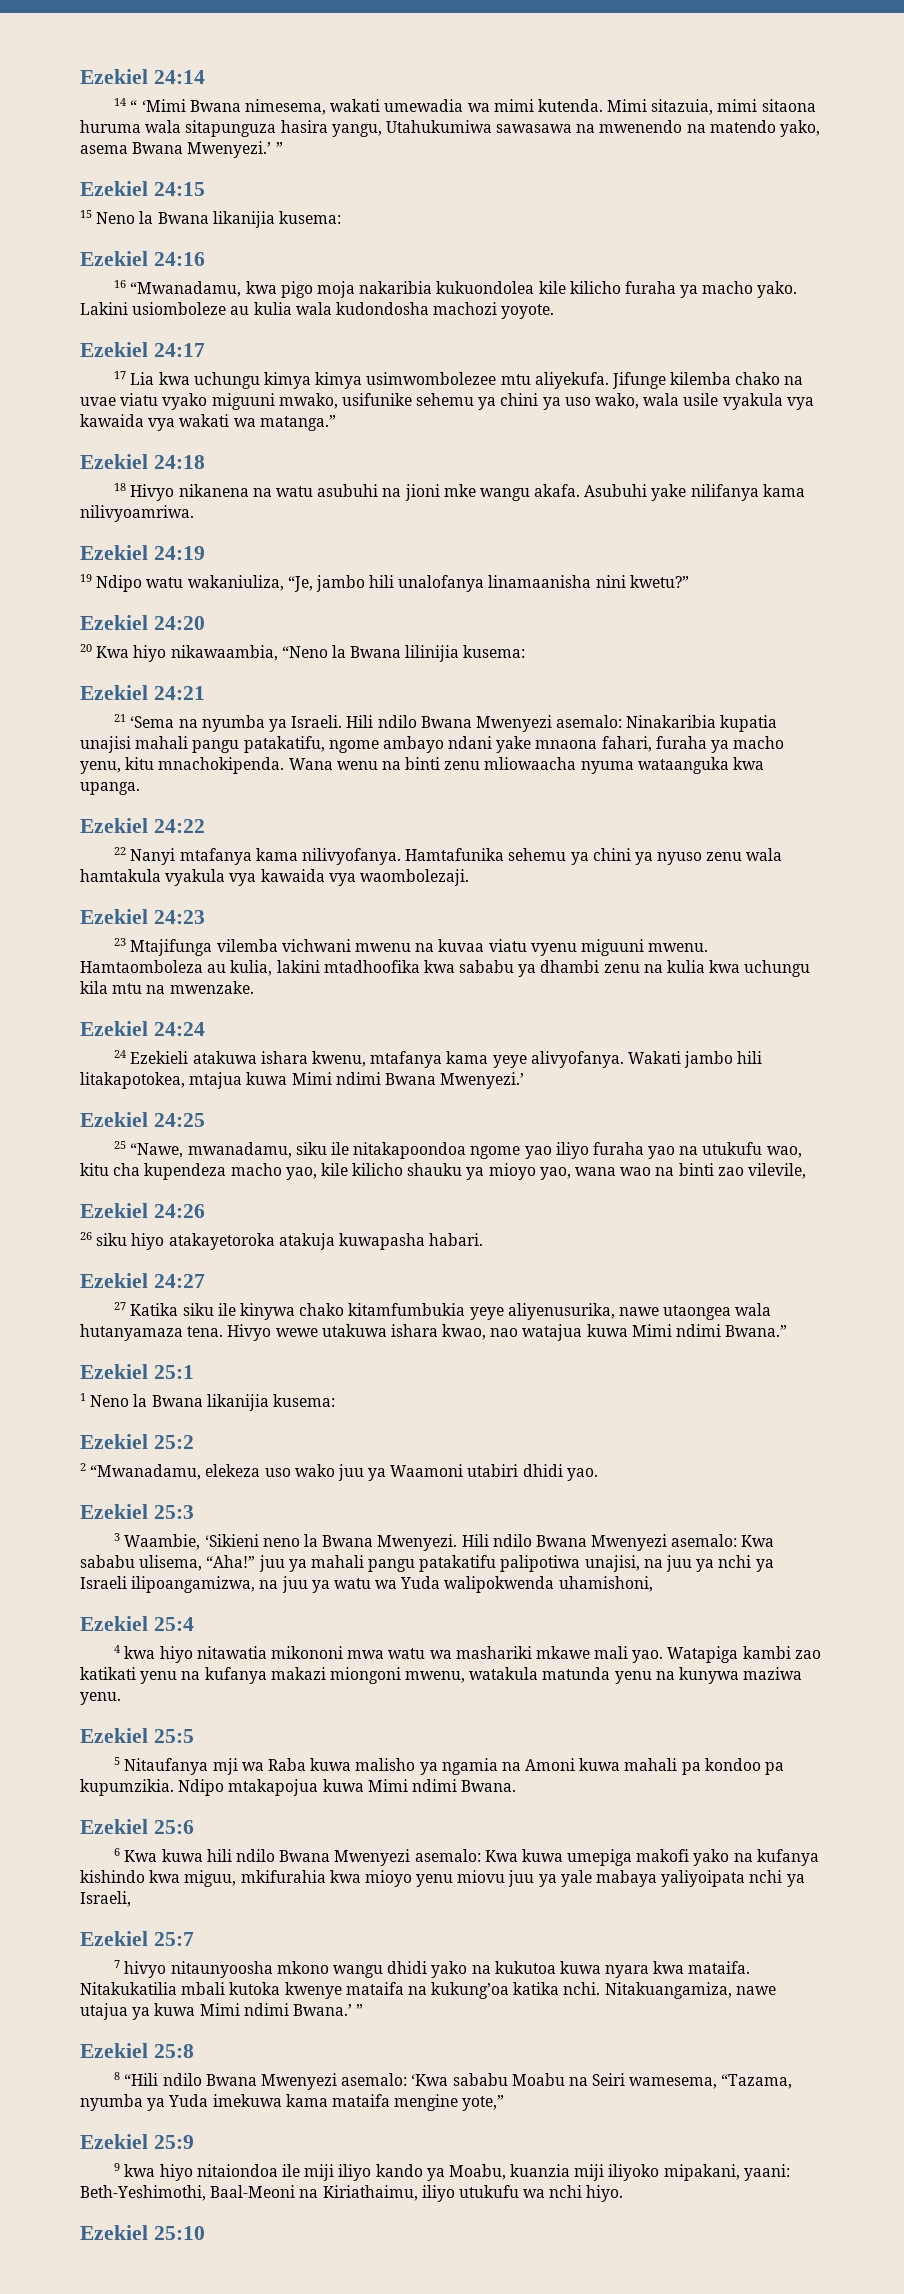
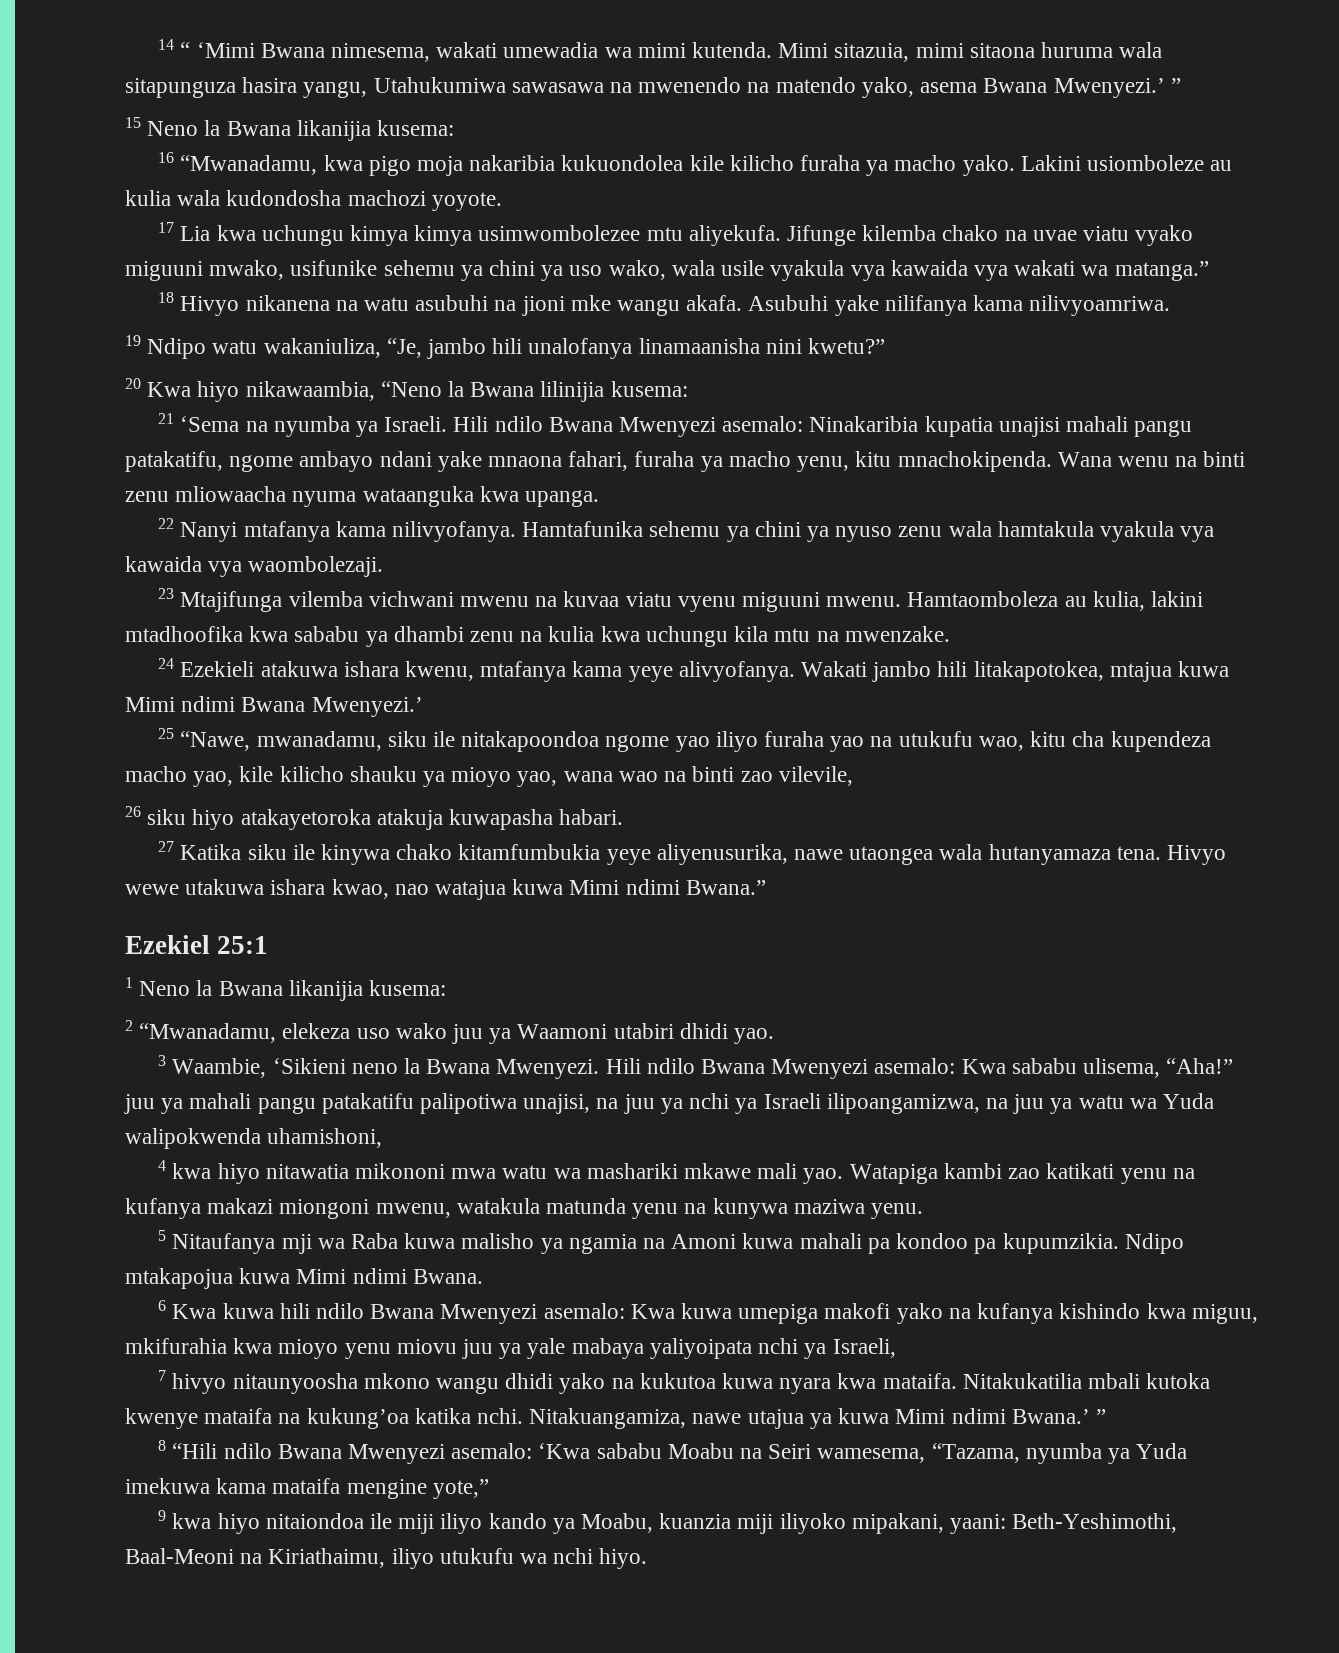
[80,69,205,84] Ezekiel 24:14 // -> (158, 44) none
[80,181,205,196] // Ezekiel 24:15 -> (1181, 85) none
[80,251,205,266] // Ezekiel 24:16 -> (455, 128) none
[80,342,205,357] // Ezekiel 24:17 -> (502, 201) none
[80,454,205,469] // Ezekiel 24:18 -> (1209, 271) none
[80,545,205,560] // Ezekiel 24:19 -> (1171, 305) none
[80,615,205,630] // Ezekiel 24:20 -> (886, 346) none
[80,685,205,700] // Ezekiel 24:21 -> (688, 389) none
[80,818,205,833] // Ezekiel 24:22 -> (600, 498) none
[80,909,205,924] // Ezekiel 24:23 -> (384, 566) none
[80,1021,205,1036] // Ezekiel 24:24 -> (950, 634) none
[80,1112,205,1127] // Ezekiel 24:25 -> (423, 707) none
[80,1203,205,1218] // Ezekiel 24:26 -> (853, 776) none
[80,1273,205,1288] // Ezekiel 24:27 -> (624, 817) none
[80,1434,194,1449] // Ezekiel 25:2 -> (447, 988) none
[80,1504,194,1519] // Ezekiel 25:3 -> (775, 1036) none
[80,1616,194,1631] // Ezekiel 25:4 -> (383, 1138) none
[80,1728,194,1743] // Ezekiel 25:5 -> (924, 1211) none
[80,1819,194,1834] // Ezekiel 25:6 -> (483, 1276) none
[80,1931,194,1946] // Ezekiel 25:7 -> (896, 1348) none
[80,2043,194,2058] // Ezekiel 25:8 -> (1106, 1416) none
[80,2134,194,2149] // Ezekiel 25:9 -> (489, 1489) none
[80,2225,205,2240] // Ezekiel 25:10 -> (648, 1558) none

